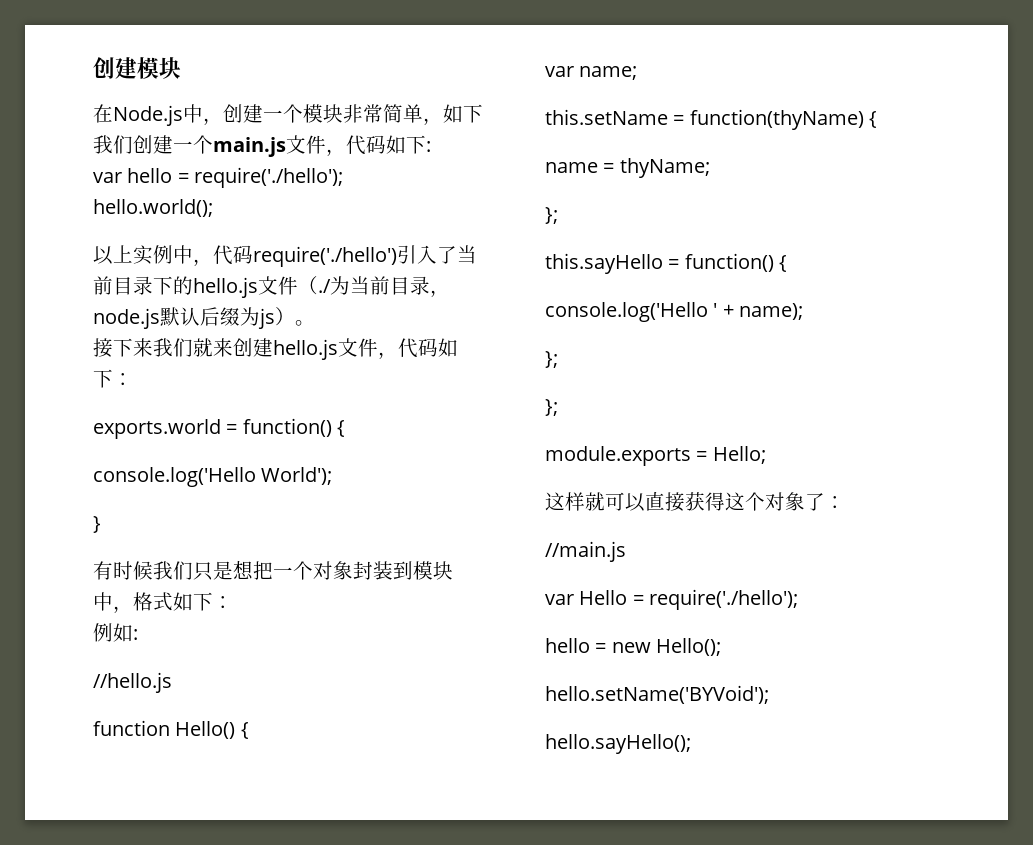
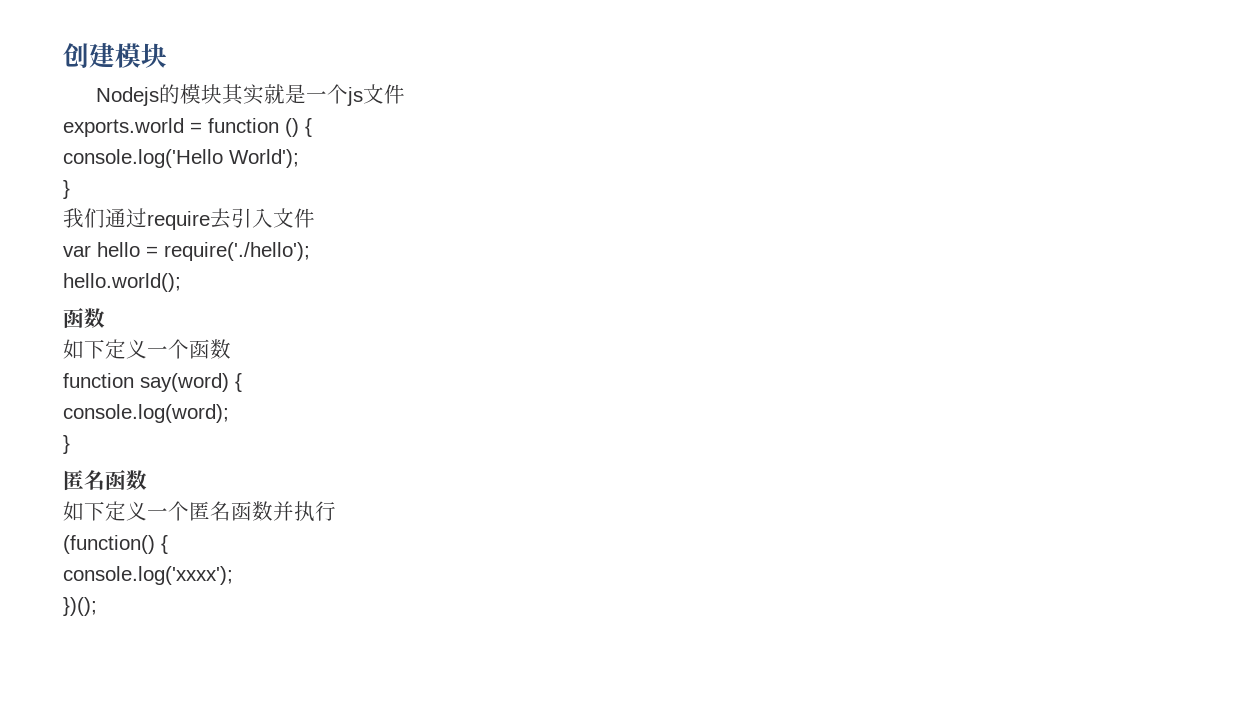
[93,104,483,126] [93,135,431,157] 在Node.js中，创建一个模块非常简单，如下我们创建一个main.js文件，代码如下: -> [96,84,406,106] [63,118,312,137] [63,149,299,168] [63,180,70,199] [63,208,315,230] Nodejs的模块其实就是一个js文件 // exports.world = function () { // console.log('Hello World'); // } // 我们通过require去引入文件
[93,245,477,267] [93,276,450,298] [93,307,315,329] [93,338,458,360] [93,369,133,388] [93,418,345,439] [93,467,333,487] [93,516,101,533] [93,560,453,581] [93,592,233,613] [93,623,138,642] [93,672,172,693] [93,720,249,739] [545,66,638,80] [545,109,877,130] [545,158,710,178] [545,207,558,224] [545,253,787,274] [545,302,803,322] [545,351,558,368] [545,399,558,416] [545,446,766,466] [545,491,845,512] [545,541,626,562] [545,589,798,610] [545,638,721,656] [545,685,769,704] [545,734,691,754] 以上实例中，代码require('./hello')引入了当前目录下的hello.js文件（./为当前目录，node.js默认后缀为js）。 // 接下来我们就来创建hello.js文件，代码如下： // exports.world = function() { // console.log('Hello World'); // } // 有时候我们只是想把一个对象封装到模块中，格式如下： // 例如: // //hello.js // function Hello() { // var name; // this.setName = function(thyName) { // name = thyName; // }; // this.sayHello = function() { // console.log('Hello ' + name); // }; // }; // module.exports = Hello; // 这样就可以直接获得这个对象了： // //main.js // var Hello = require('./hello'); // hello = new Hello(); // hello.setName('BYVoid'); // hello.sayHello(); -> [63,308,105,328] [63,339,231,359] [63,373,242,392] [63,404,229,423] [63,435,70,454] [63,470,147,491] [63,501,336,522] [63,535,168,554] [63,566,233,585] [63,597,97,616] 函数 // 如下定义一个函数 // function say(word) { // console.log(word); // } // 匿名函数 // 如下定义一个匿名函数并执行 // (function() { // console.log('xxxx'); // })();

